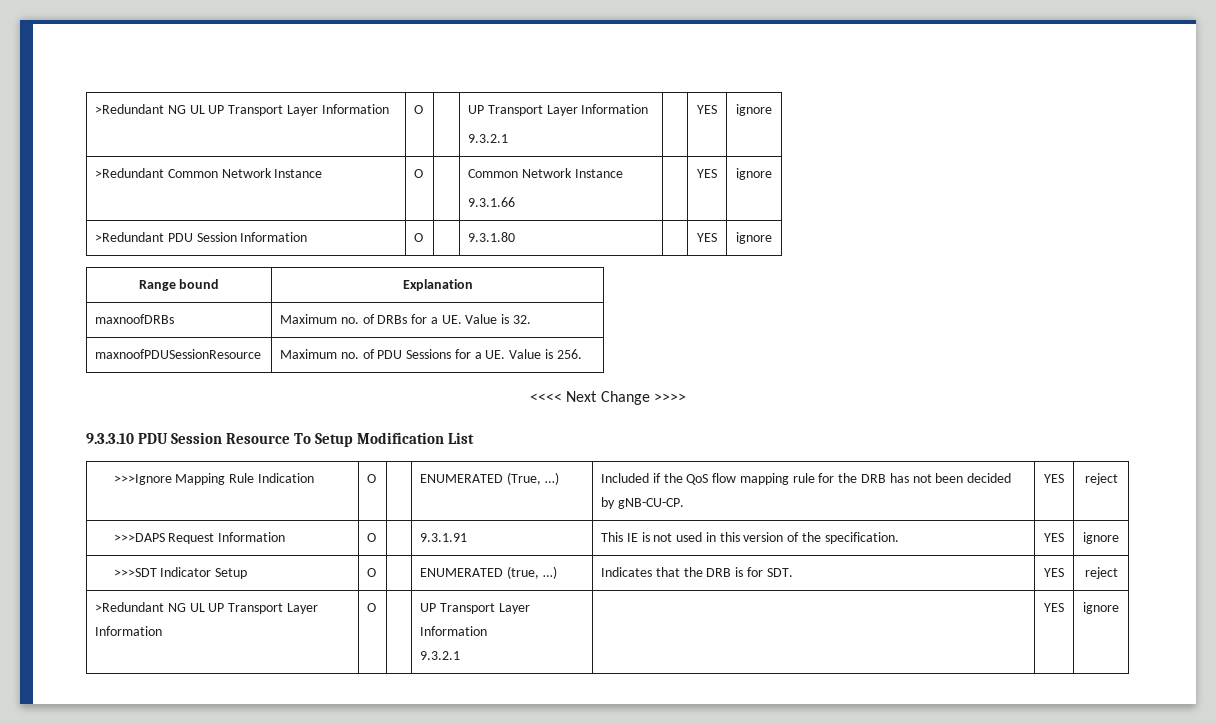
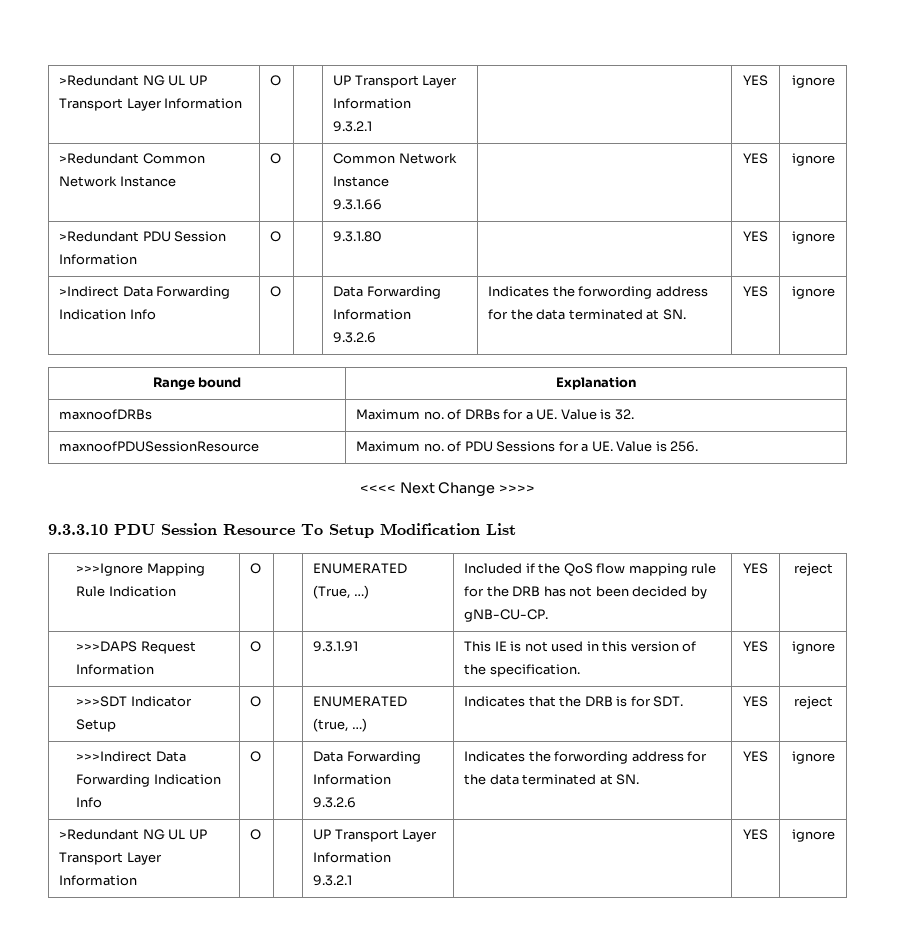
(772, 238) none -> [59,286,231,299] [59,309,156,320] [270,286,282,297] [333,286,441,299] [333,309,412,320] [333,332,377,343] [488,286,708,299] [488,309,686,320] [743,286,768,297] [791,286,835,299] // >Indirect Data Forwarding Indication Info | O | | Data Forwarding Information // 9.3.2.6 | Indicates the forwording address for the data terminated at SN. | YES | ignore
(1118, 573) none -> [76,751,186,762] [76,774,221,787] [76,797,103,808] [250,751,262,762] [313,751,421,764] [313,774,392,785] [313,797,357,808] [464,751,708,764] [464,774,640,785] [743,751,768,762] [791,751,835,764] // >>>Indirect Data Forwarding Indication Info | O | | Data Forwarding Information // 9.3.2.6 | Indicates the forwording address for the data terminated at SN. | YES | ignore

